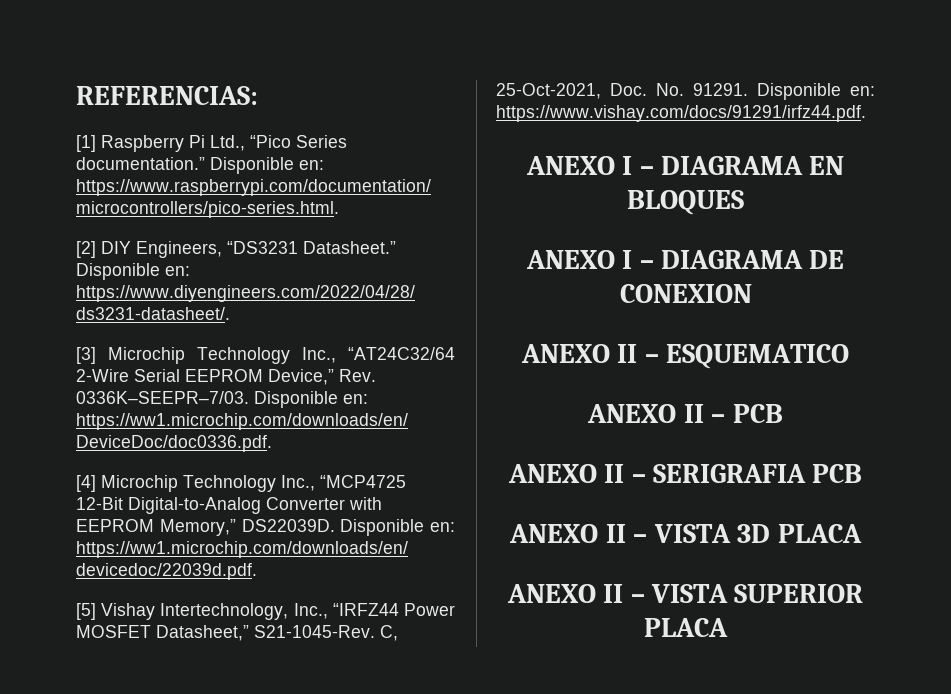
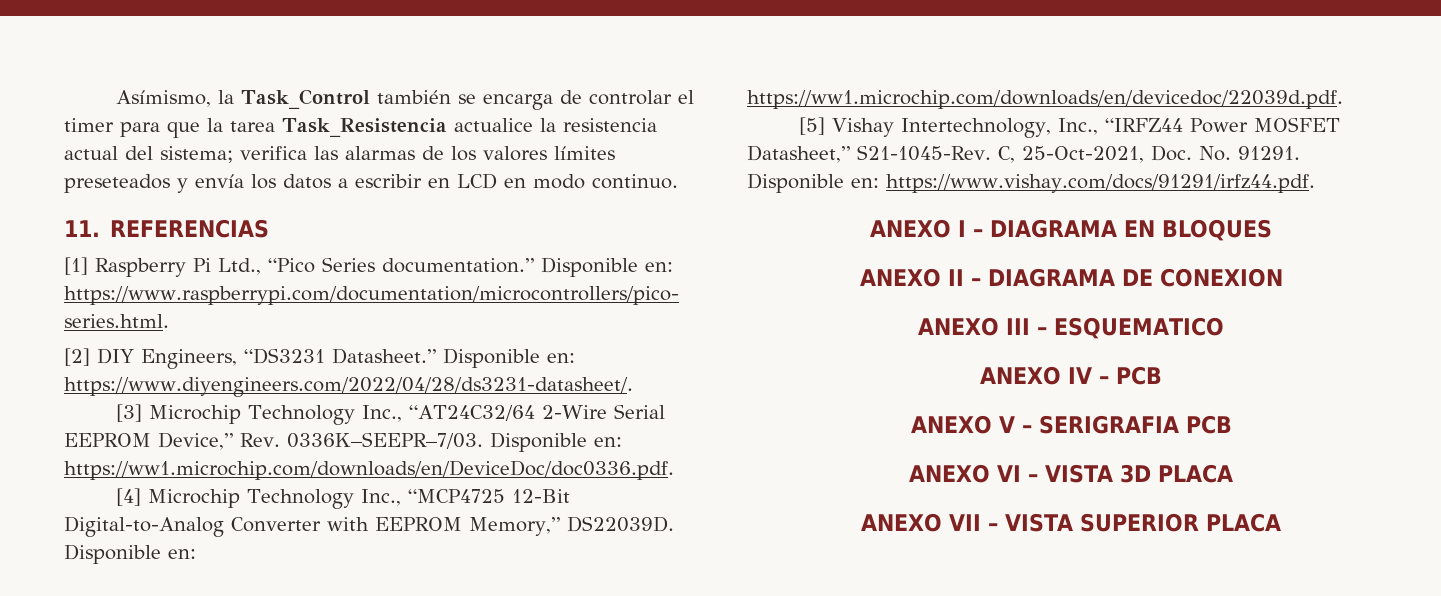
[76,86,258,105] REFERENCIAS: -> [115,89,694,110] [64,118,657,138] [64,146,615,163] [64,173,678,193] [64,219,270,238] Asímismo, la Task_Control también se encarga de controlar el timer para que la tarea Task_Resistencia actualice la resistencia actual del sistema; verifica las alarmas de los valores límites preseteados y envía los datos a escribir en LCD en modo continuo. // 11. REFERENCIAS
[622,250,633,269] I -> [947,269,964,286] II
[617,344,638,363] II -> [1006,318,1031,335] III
[683,404,704,423] II -> [1067,367,1092,384] IV
[604,464,625,483] II -> [998,416,1015,433] V
[605,524,626,543] II -> [996,465,1021,482] VI
[603,584,624,603] II -> [948,514,981,531] VII

